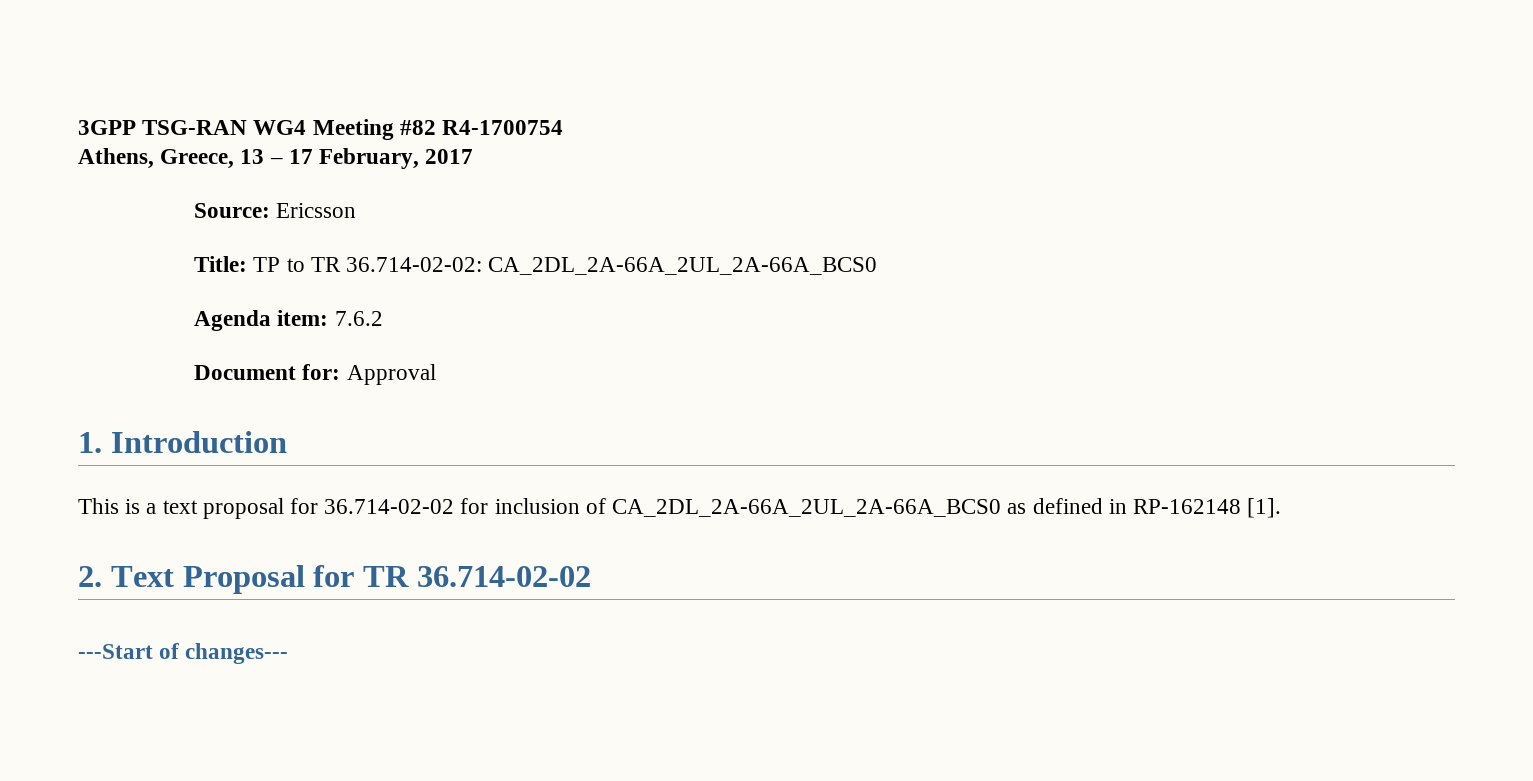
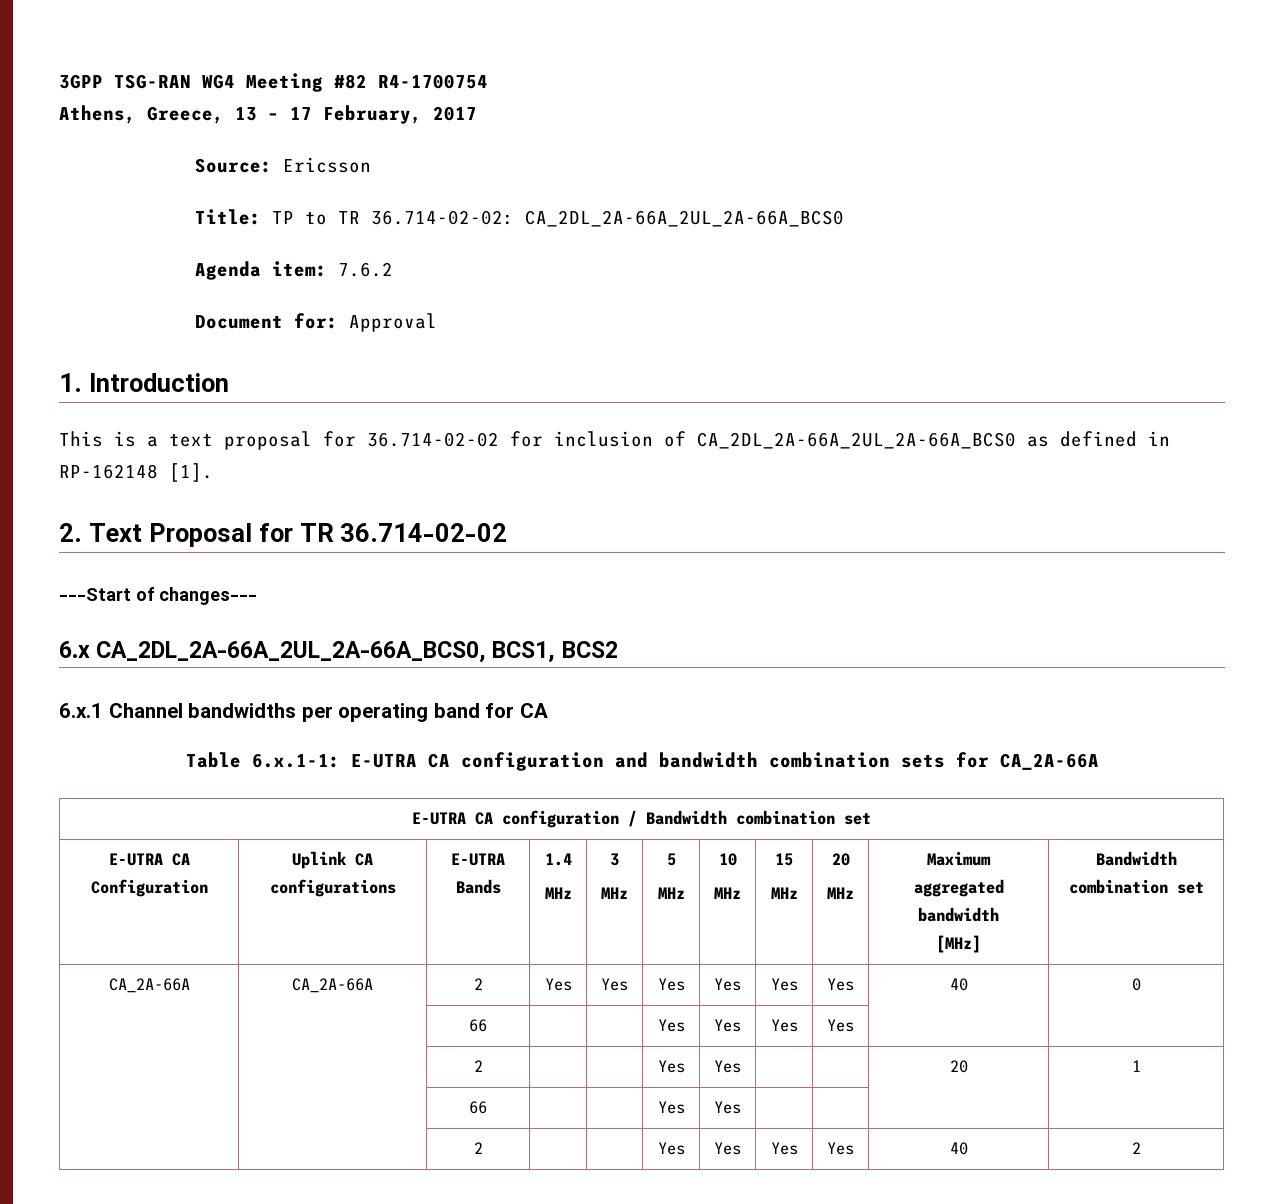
(289, 653) none -> [59,641,618,663] [59,703,548,722] [185,752,1099,771] [412,810,871,828] [108,853,190,866] [90,879,208,897] [292,851,374,869] [269,879,396,897] [451,853,506,866] [455,879,501,894] [544,853,572,866] [544,887,572,899] [610,853,619,866] [601,887,628,899] [666,853,676,866] [657,887,685,899] [718,853,737,866] [714,887,741,899] [775,853,793,866] [770,887,798,899] [831,853,850,866] [827,887,854,899] [927,851,991,866] [913,879,1004,897] [918,907,999,922] [936,935,981,953] [1095,851,1177,866] [1068,879,1204,894] [108,978,190,993] [292,978,373,993] [473,978,483,990] [544,978,572,991] [601,978,628,991] [657,978,685,991] [714,978,741,991] [770,978,798,991] [827,978,854,991] [949,978,968,991] [1131,978,1141,991] [469,1019,488,1032] [657,1019,685,1032] [714,1019,741,1032] [770,1019,798,1032] [827,1019,854,1032] [473,1060,483,1072] [657,1060,685,1073] [714,1060,741,1073] [949,1060,968,1073] [1131,1060,1141,1072] [469,1101,488,1114] [657,1101,685,1114] [714,1101,741,1114] [473,1142,483,1154] [657,1142,685,1155] [714,1142,741,1155] [770,1142,798,1155] [827,1142,854,1155] [949,1142,968,1155] [1131,1142,1141,1154] // 6.x CA_2DL_2A-66A_2UL_2A-66A_BCS0, BCS1, BCS2 // 6.x.1 Channel bandwidths per operating band for CA // Table 6.x.1-1: E-UTRA CA configuration and bandwidth combination sets for CA_2A-66A // E-UTRA CA configuration / Bandwidth combination set // E-UTRA CA Configuration | Uplink CA configurations | E-UTRA Bands | 1.4 // MHz | 3 // MHz | 5 // MHz | 10 // MHz | 15 // MHz | 20 // MHz | Maximum aggregated bandwidth // [MHz] | Bandwidth combination set // CA_2A-66A | CA_2A-66A | 2 | Yes | Yes | Yes | Yes | Yes | Yes | 40 | 0 // | | 66 | | | Yes | Yes | Yes | Yes | | // | | 2 | | | Yes | Yes | | | 20 | 1 // | | 66 | | | Yes | Yes | | | | // | | 2 | | | Yes | Yes | Yes | Yes | 40 | 2

